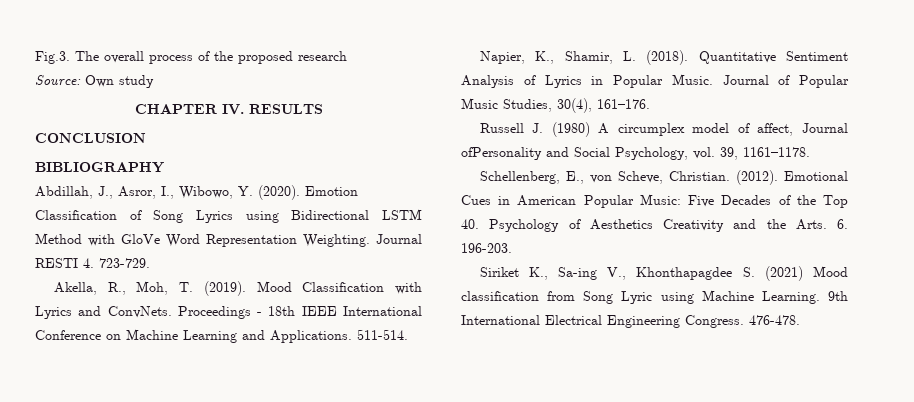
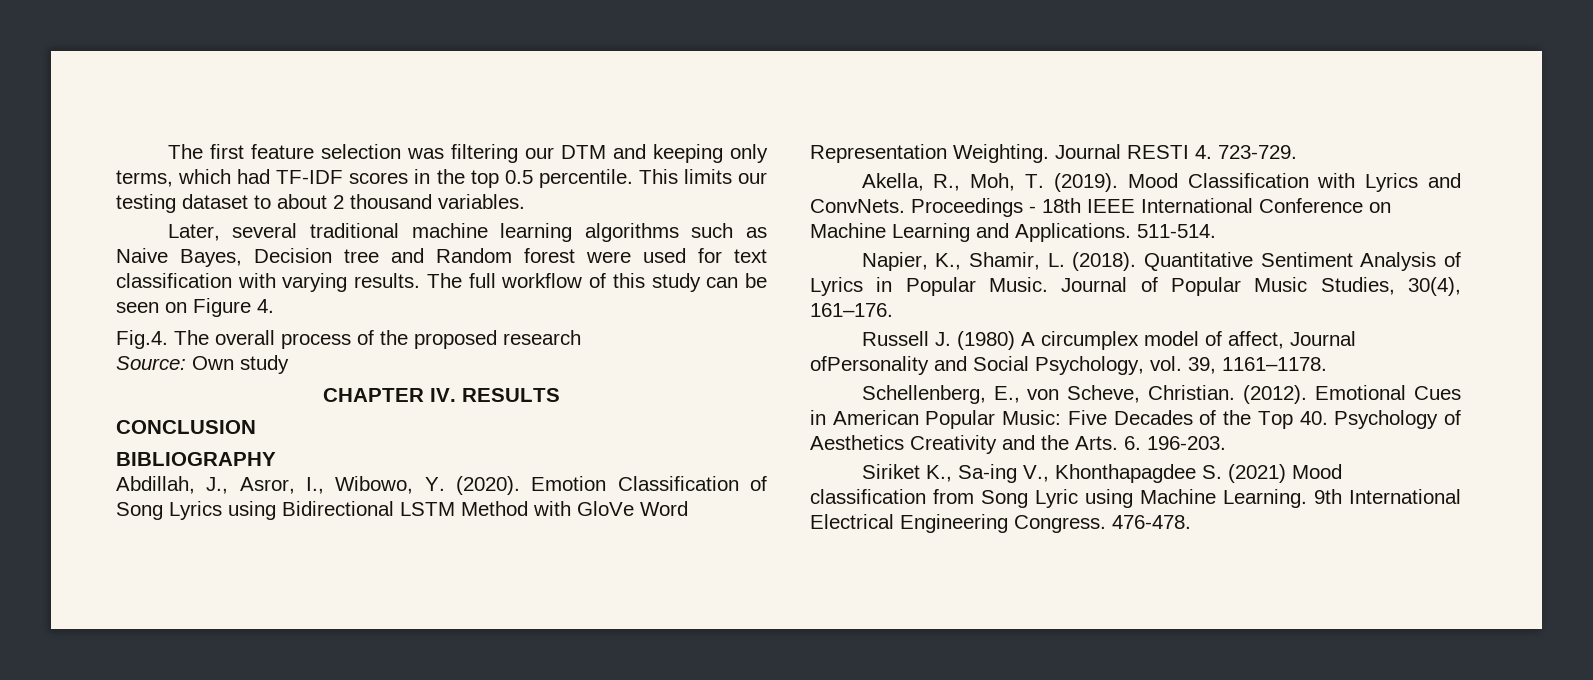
[35,51,70,64] Fig.3. -> [167,144,768,163] [116,169,768,188] [116,194,525,213] [167,223,767,242] [116,248,767,267] [116,273,768,292] [116,298,274,317] [116,330,168,349] The first feature selection was filtering our DTM and keeping only terms, which had TF-IDF scores in the top 0.5 percentile. This limits our testing dataset to about 2 thousand variables. // Later, several traditional machine learning algorithms such as Naive Bayes, Decision tree and Random forest were used for text classification with varying results. The full workflow of this study can be seen on Figure 4. // Fig.4.

